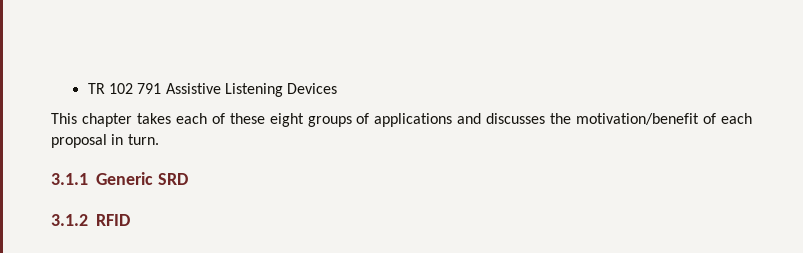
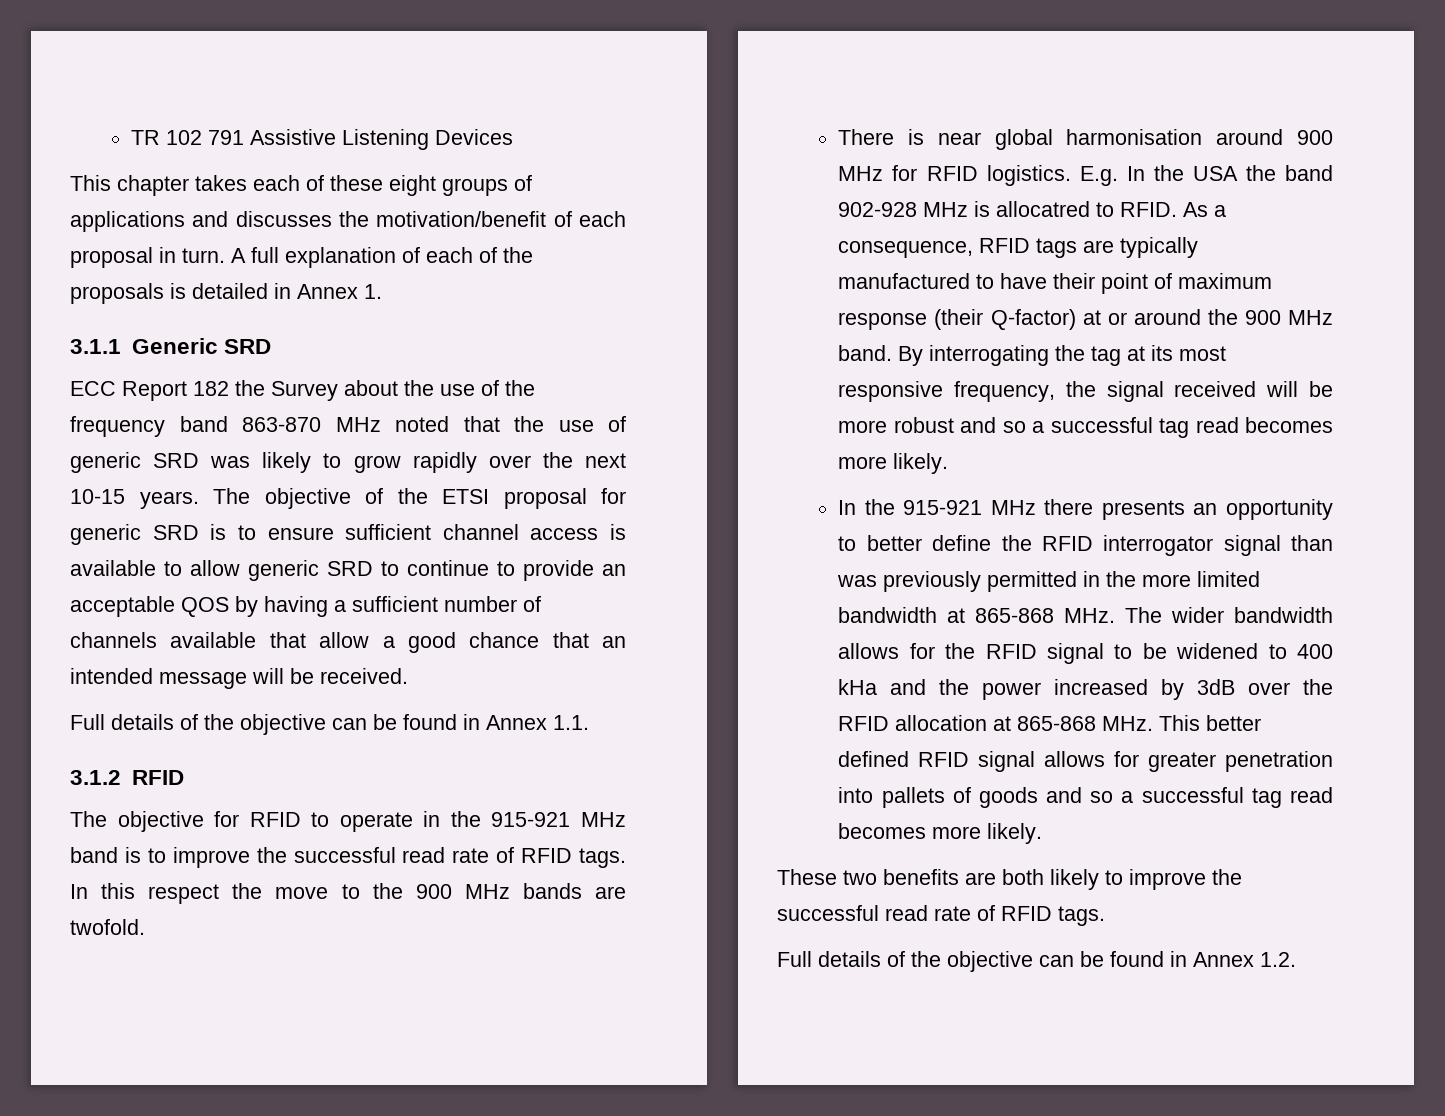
[51,172,188,185] [51,214,130,226] // 3.1.1 Generic SRD // 3.1.2 RFID -> [231,247,533,268] [70,283,382,304] [70,338,271,354] [70,380,535,401] [70,416,626,437] [70,452,626,473] [70,488,626,509] [70,524,626,545] [70,560,626,581] [70,596,541,617] [70,632,626,653] [70,668,408,689] [70,714,589,735] [70,770,184,785] [70,811,626,832] [70,847,626,868] [70,883,627,904] [70,919,145,935] [838,129,1333,150] [838,165,1333,186] [838,201,1227,217] [838,237,1199,258] [838,273,1273,294] [838,309,1333,330] [838,345,1227,366] [838,381,1333,402] [838,417,1333,438] [838,453,949,474] [838,499,1333,520] [838,535,1333,556] [837,571,1261,592] [838,607,1333,623] [838,643,1333,664] [838,679,1333,700] [838,715,1262,731] [838,751,1333,772] [838,787,1333,808] [838,823,1043,844] [777,869,1242,890] [777,905,1105,926] [777,951,1296,972] A full explanation of each of the proposals is detailed in Annex 1. // 3.1.1 Generic SRD // ECC Report 182 the Survey about the use of the frequency band 863-870 MHz noted that the use of generic SRD was likely to grow rapidly over the next 10-15 years. The objective of the ETSI proposal for generic SRD is to ensure sufficient channel access is available to allow generic SRD to continue to provide an acceptable QOS by having a sufficient number of channels available that allow a good chance that an intended message will be received. // Full details of the objective can be found in Annex 1.1. // 3.1.2 RFID // The objective for RFID to operate in the 915-921 MHz band is to improve the successful read rate of RFID tags. In this respect the move to the 900 MHz bands are twofold. // There is near global harmonisation around 900 MHz for RFID logistics. E.g. In the USA the band 902-928 MHz is allocatred to RFID. As a consequence, RFID tags are typically manufactured to have their point of maximum response (their Q-factor) at or around the 900 MHz band. By interrogating the tag at its most responsive frequency, the signal received will be more robust and so a successful tag read becomes more likely. // In the 915-921 MHz there presents an opportunity to better define the RFID interrogator signal than was previously permitted in the more limited bandwidth at 865-868 MHz. The wider bandwidth allows for the RFID signal to be widened to 400 kHa and the power increased by 3dB over the RFID allocation at 865-868 MHz. This better defined RFID signal allows for greater penetration into pallets of goods and so a successful tag read becomes more likely. // These two benefits are both likely to improve the successful read rate of RFID tags. // Full details of the objective can be found in Annex 1.2.

